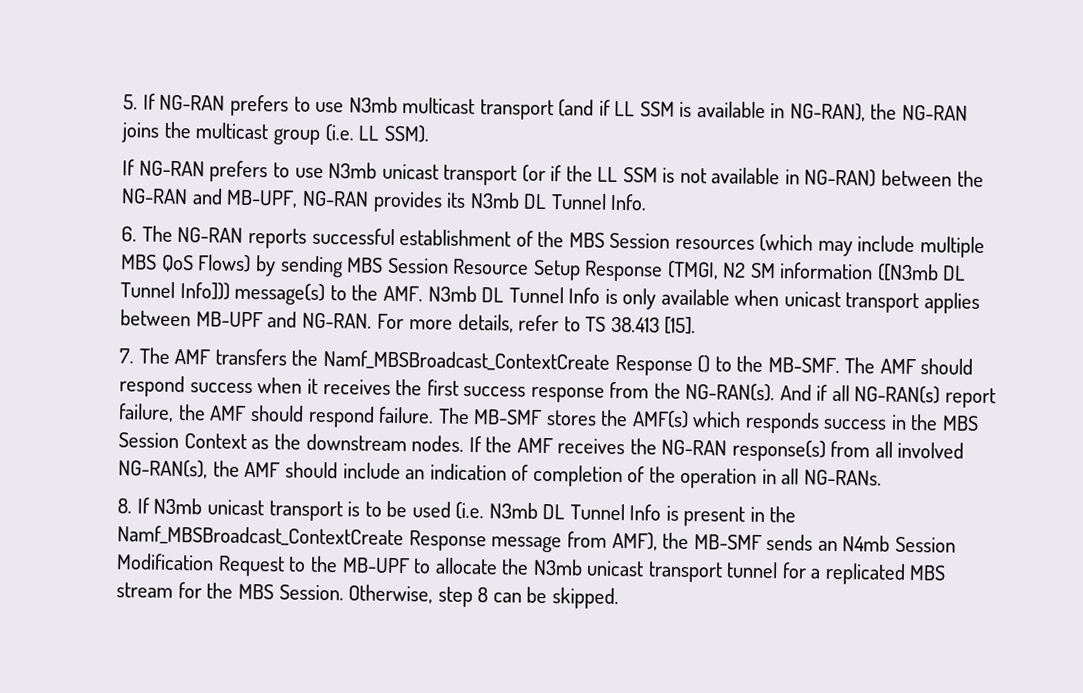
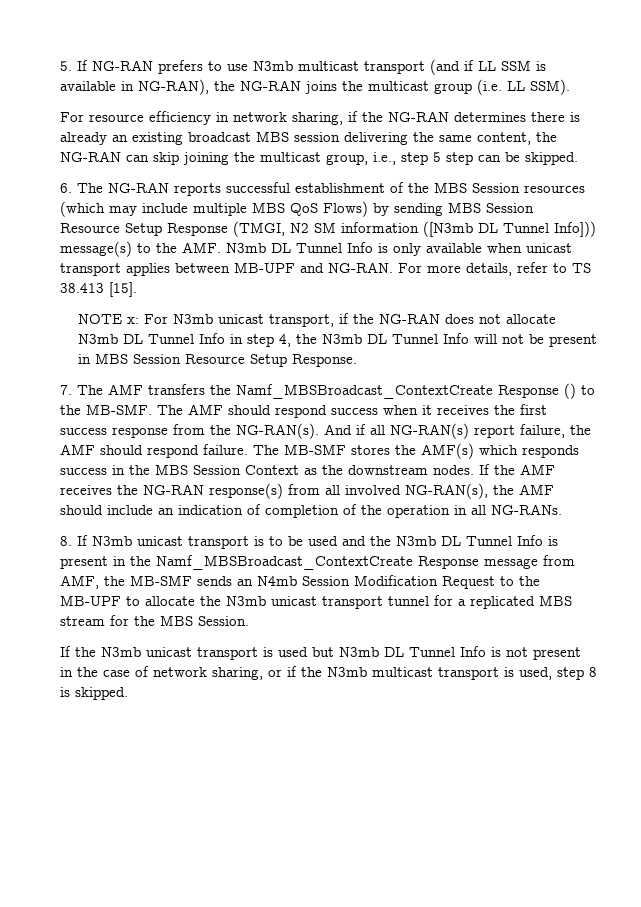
[122,159,984,187] [121,188,648,213] If NG-RAN prefers to use N3mb unicast transport (or if the LL SSM is not available in NG-RAN) between the NG-RAN and MB-UPF, NG-RAN provides its N3mb DL Tunnel Info. -> [60,111,581,125] [60,131,558,145] [60,151,579,165] For resource efficiency in network sharing, if the NG-RAN determines there is already an existing broadcast MBS session delivering the same content, the NG-RAN can skip joining the multicast group, i.e., step 5 step can be skipped.
(697, 325) none -> [77,313,556,327] [77,333,597,347] [77,353,357,367] // NOTE x: For N3mb unicast transport, if the NG-RAN does not allocate N3mb DL Tunnel Info in step 4, the N3mb DL Tunnel Info will not be present in MBS Session Resource Setup Response.
[455,501,485,520] (i.e. -> [342,536,392,546] and the
[611,531,658,551] AMF), -> [60,575,100,589] AMF,
[348,584,548,608] Otherwise, step 8 can be -> [60,646,582,660] [60,666,598,680] [60,687,71,697] // If the N3mb unicast transport is used but N3mb DL Tunnel Info is not present in the case of network sharing, or if the N3mb multicast transport is used, step 8 is

